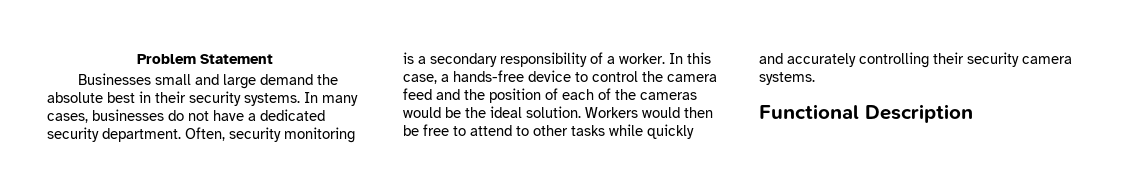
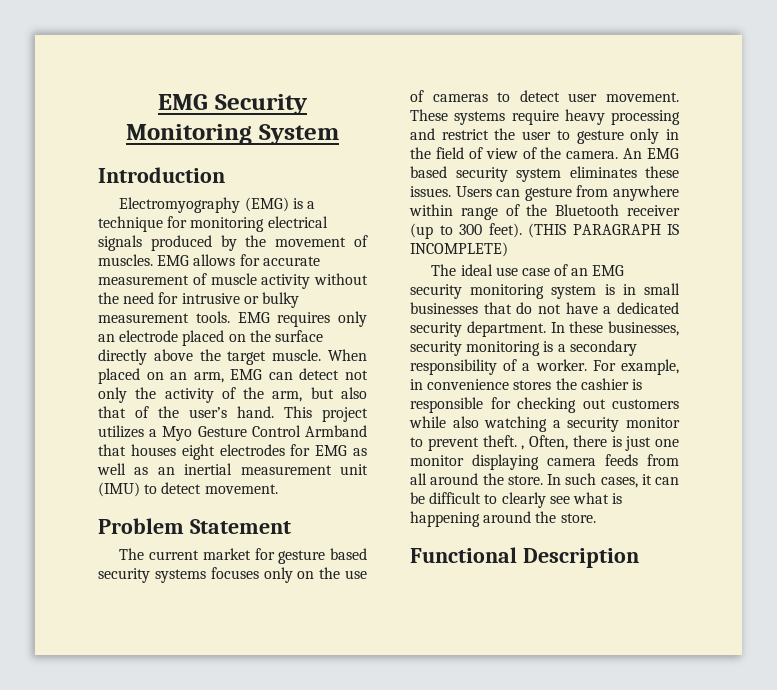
[137,54,273,64] [77,73,338,89] [47,91,358,106] [47,109,164,123] Problem Statement // Businesses small and large demand the absolute best in their security systems. In many cases, businesses -> [158,94,308,115] [126,124,339,145] [98,167,225,183] [119,197,315,213] [98,216,328,232] [98,235,368,251] [98,254,320,266] [98,273,368,289] [98,292,299,308] [98,311,367,327] [98,330,323,346] [98,349,367,365] [98,368,368,384] [98,387,367,403] [98,406,368,422] [98,425,367,441] [98,444,367,460] [97,463,368,475] [98,482,278,497] [98,518,291,534] [119,548,367,564] [98,567,367,583] [410,90,679,102] [410,109,680,125] [410,128,679,144] [410,147,679,159] [410,166,679,182] [410,185,679,201] [409,204,680,220] [410,223,679,239] [410,242,508,257] [431,264,625,276] [410,283,680,299] [410,302,512,314] EMG Security Monitoring System // Introduction // Electromyography (EMG) is a technique for monitoring electrical signals produced by the movement of muscles. EMG allows for accurate measurement of muscle activity without the need for intrusive or bulky measurement tools. EMG requires only an electrode placed on the surface directly above the target muscle. When placed on an arm, EMG can detect not only the activity of the arm, but also that of the user’s hand. This project utilizes a Myo Gesture Control Armband that houses eight electrodes for EMG as well as an inertial measurement unit (IMU) to detect movement. // Problem Statement // The current market for gesture based security systems focuses only on the use of cameras to detect user movement. These systems require heavy processing and restrict the user to gesture only in the field of view of the camera. An EMG based security system eliminates these issues. Users can gesture from anywhere within range of the Bluetooth receiver (up to 300 feet). (THIS PARAGRAPH IS INCOMPLETE) // The ideal use case of an EMG security monitoring system is in small businesses that
[185,127,225,141] Often, -> [550,321,679,336] In these businesses,
[669,52,711,64] [403,70,717,84] [403,88,697,103] [403,106,713,118] [403,124,694,139] [759,52,1072,68] [759,72,815,85] In this case, a hands-free device to control the camera feed and the position of each of the cameras would be the ideal solution. Workers would then be free to attend to other tasks while quickly and accurately controlling their security camera systems. -> [592,359,679,375] [410,378,642,390] [410,397,679,413] [409,416,680,432] [410,435,679,451] [410,454,679,470] [410,473,679,488] [410,492,623,508] [410,511,596,527] For example, in convenience stores the cashier is responsible for checking out customers while also watching a security monitor to prevent theft. , Often, there is just one monitor displaying camera feeds from all around the store. In such cases, it can be difficult to clearly see what is happening around the store.

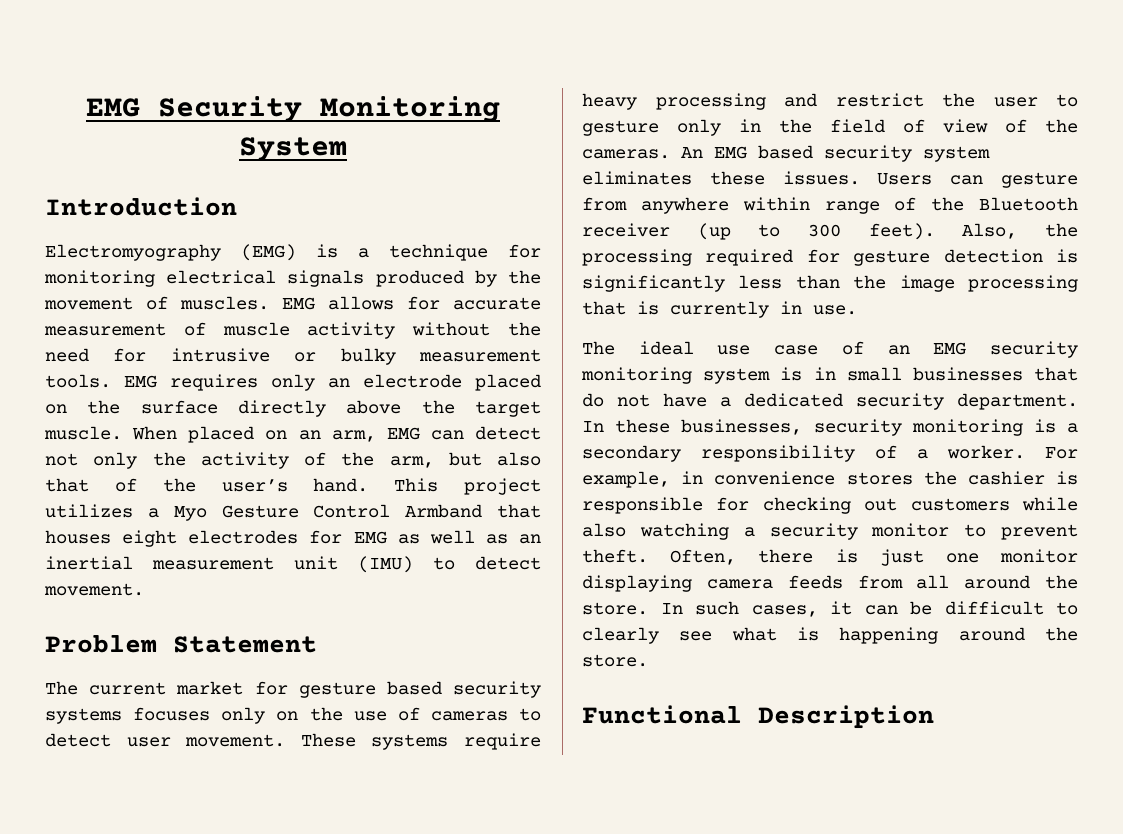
[566,151,619,159] camera. -> [582,149,670,159] cameras.
[528,223,679,238] [410,242,508,257] (THIS PARAGRAPH IS INCOMPLETE) -> [962,223,1078,239] [582,249,1078,266] [582,275,1078,292] [582,301,857,318] Also, the processing required for gesture detection is significantly less than the image processing that is currently in use.
[521,445,525,450] , -> (648, 556) none

